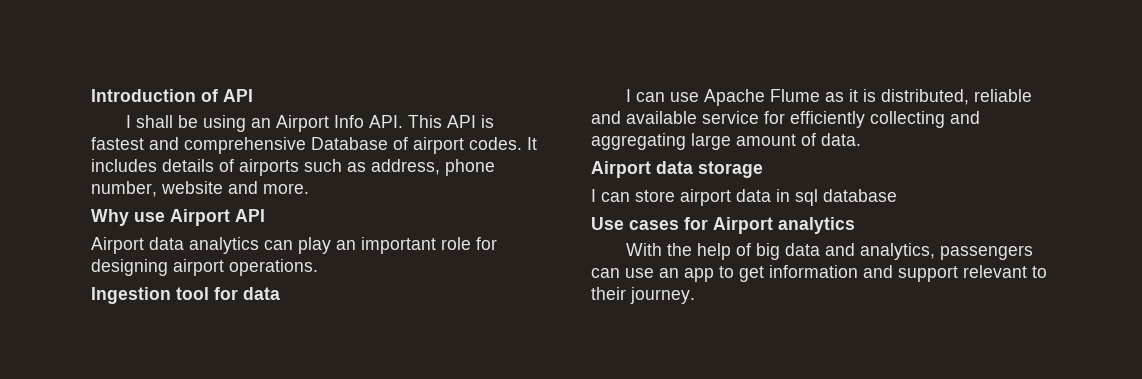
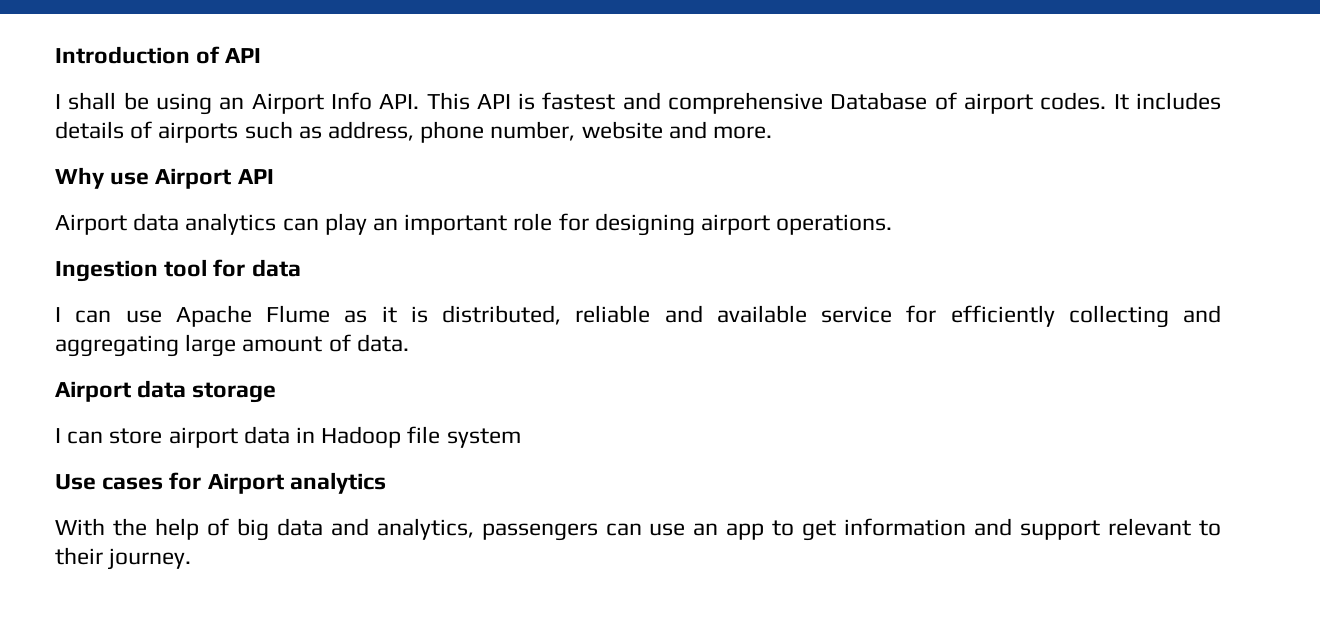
[795,189,897,206] sql database -> [321,426,521,448] Hadoop file system

